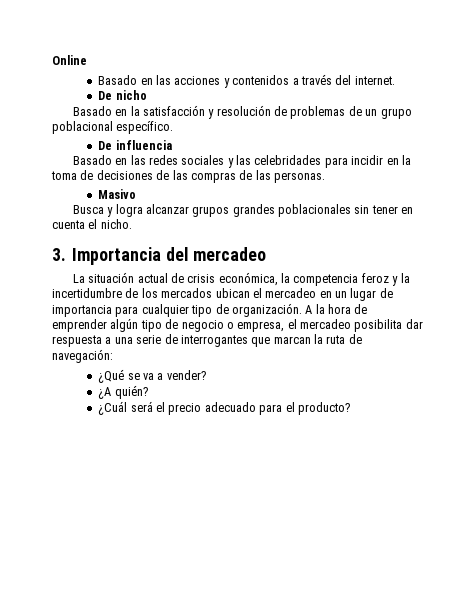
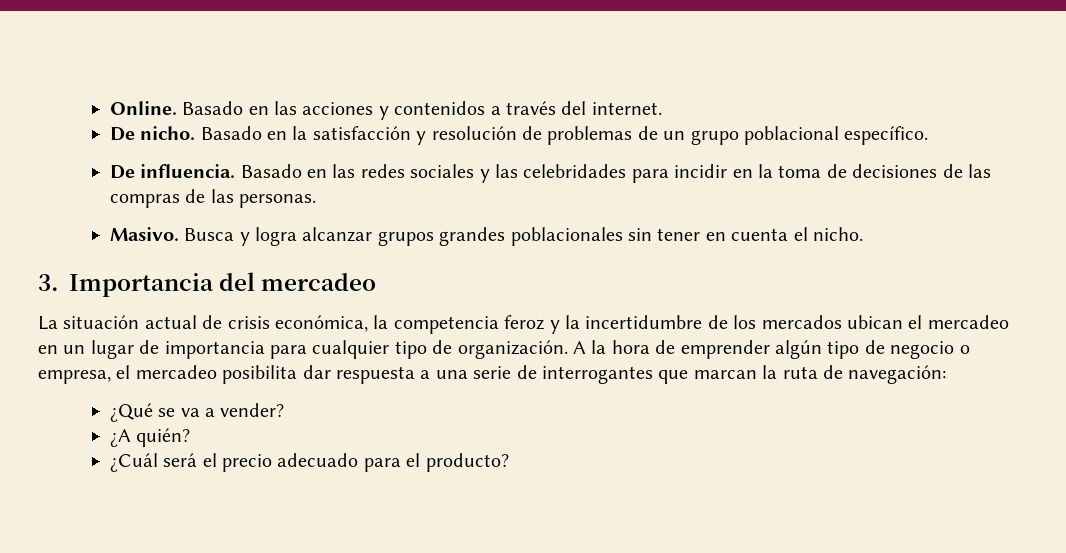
[52,55,87,65] Online // -> [109,101,177,115] Online.
[115,90,147,100] nicho // -> [140,126,196,140] nicho.
[115,140,172,150] influencia // -> [140,164,236,178] influencia.
[98,189,137,199] Masivo // -> [109,227,179,241] Masivo.

